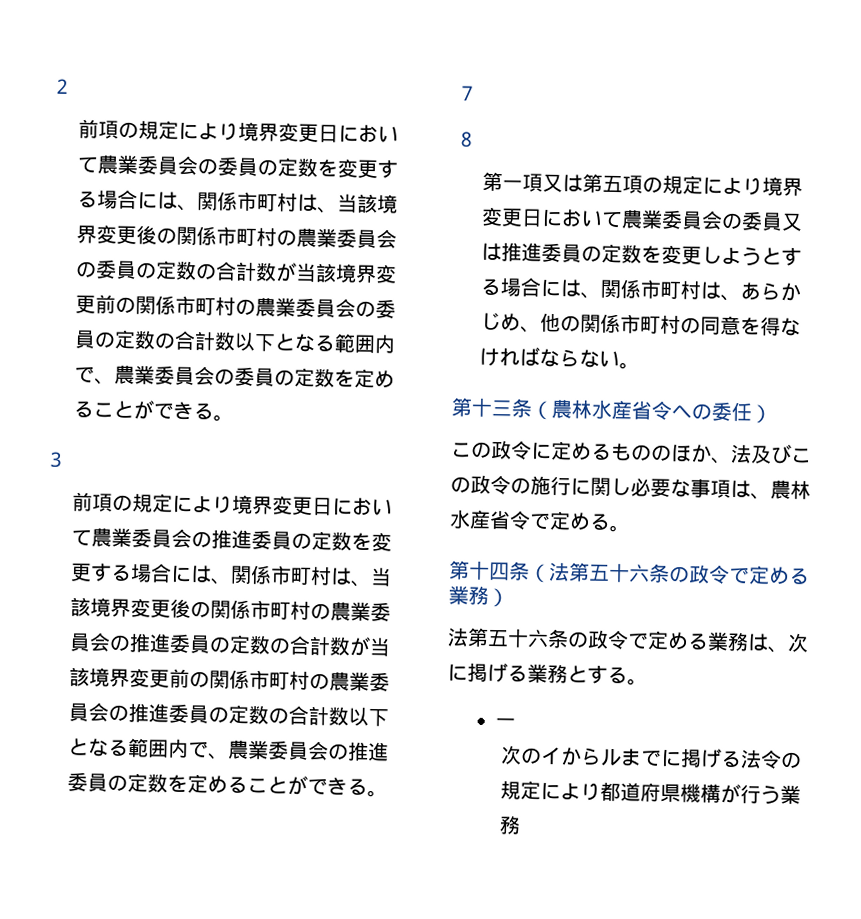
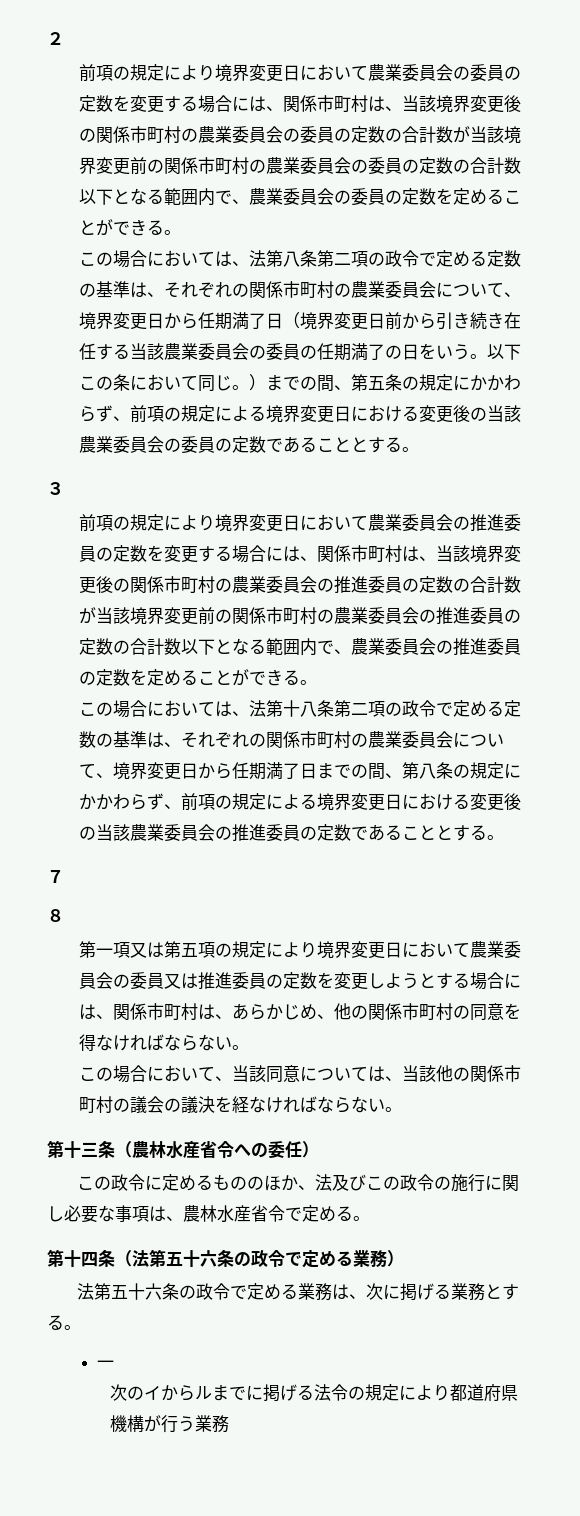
(235, 418) none -> [78,250,521,268] [78,281,521,298] [78,312,521,330] [78,343,521,361] [78,374,521,392] [78,405,521,423] [78,436,419,453] // この場合においては、法第八条第二項の政令で定める定数の基準は、それぞれの関係市町村の農業委員会について、境界変更日から任期満了日（境界変更日前から引き続き在任する当該農業委員会の委員の任期満了の日をいう。以下この条において同じ。）までの間、第五条の規定にかかわらず、前項の規定による境界変更日における変更後の当該農業委員会の委員の定数であることとする。
(389, 794) none -> [78,700,521,718] [78,731,504,748] [78,762,521,780] [78,793,521,811] [78,824,504,842] // この場合においては、法第十八条第二項の政令で定める定数の基準は、それぞれの関係市町村の農業委員会について、境界変更日から任期満了日までの間、第八条の規定にかかわらず、前項の規定による境界変更日における変更後の当該農業委員会の推進委員の定数であることとする。
(641, 366) none -> [78,1065,521,1083] [78,1096,402,1113] // この場合において、当該同意については、当該他の関係市町村の議会の議決を経なければならない。

